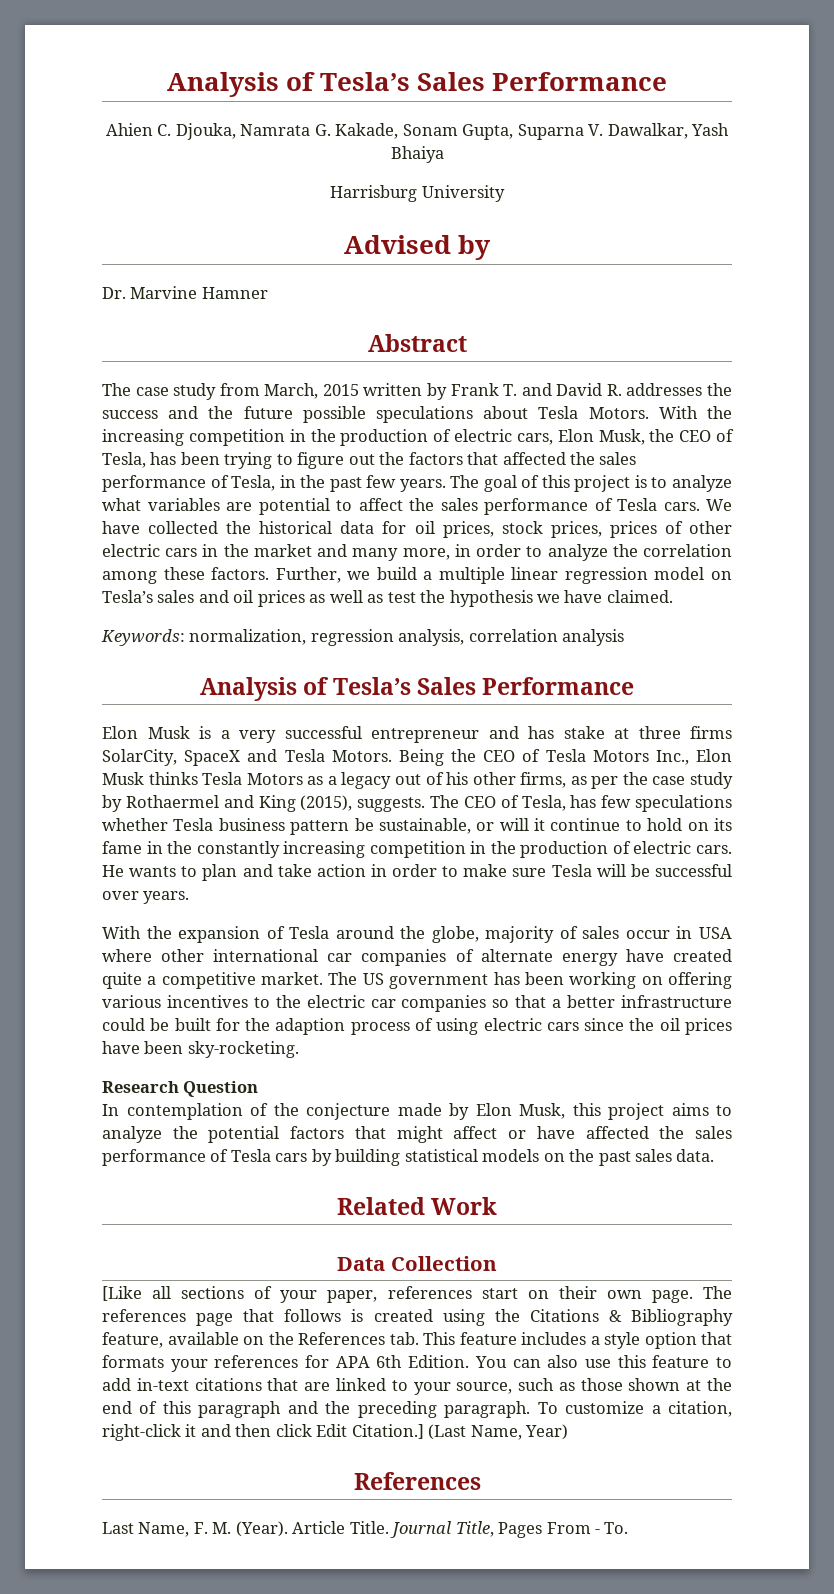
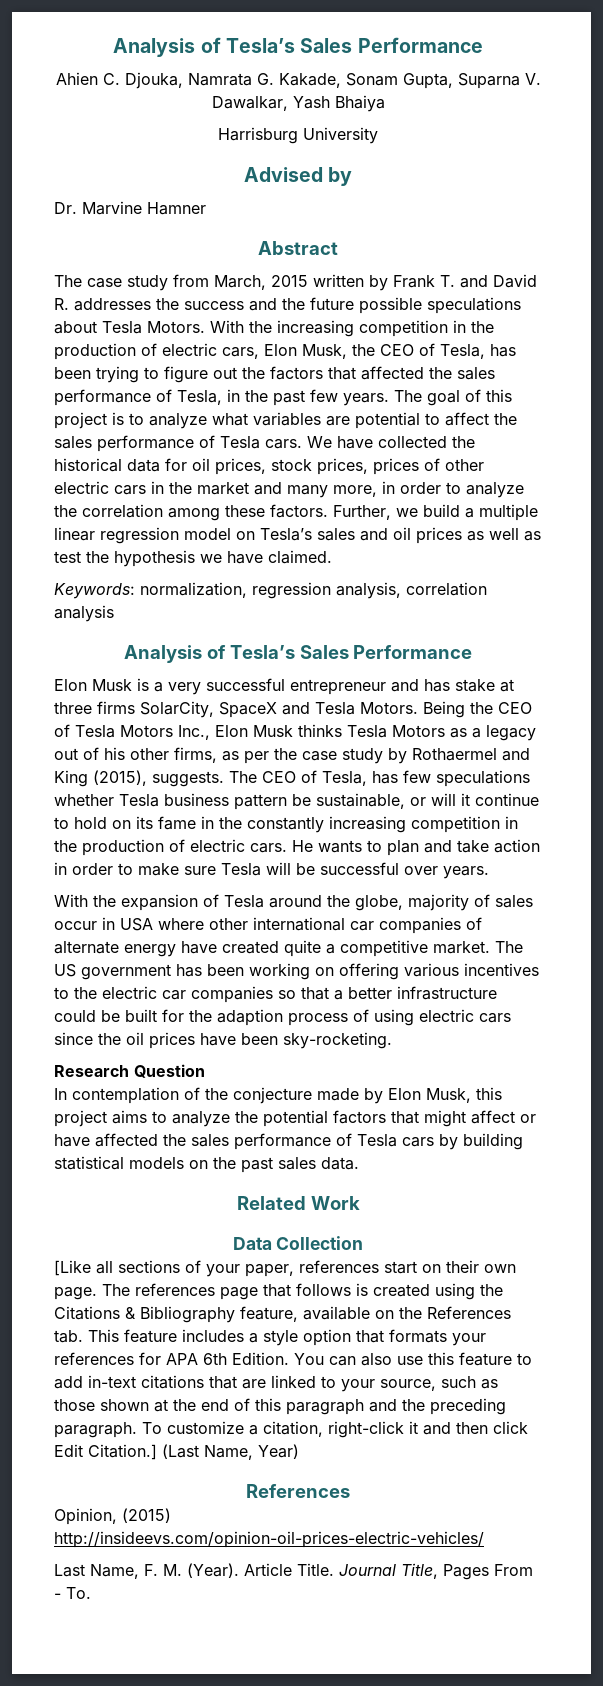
(481, 1481) none -> [54,1508,171,1525] [54,1531,484,1548] // Opinion, (2015) http://insideevs.com/opinion-oil-prices-electric-vehicles/

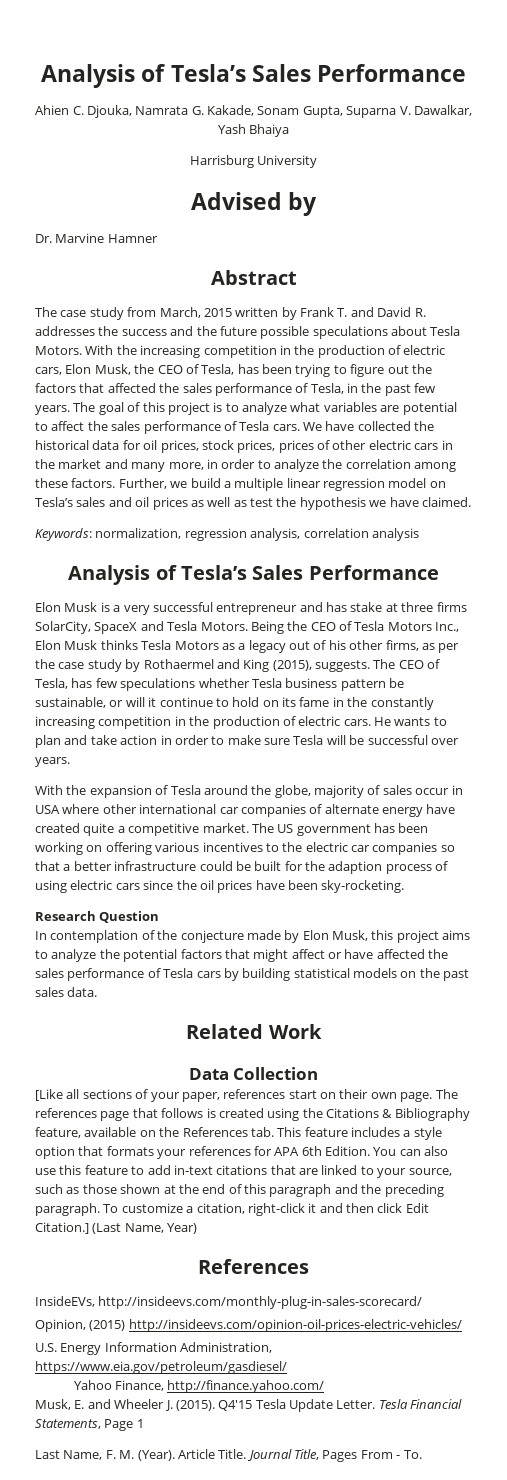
(350, 1491) none -> [35,1296,423,1309] // InsideEVs, http://insideevs.com/monthly-plug-in-sales-scorecard/
(484, 1539) none -> [35,1342,273,1355] [35,1361,287,1374] [73,1380,325,1393] [35,1399,463,1412] [35,1419,144,1431] // U.S. Energy Information Administration, https://www.eia.gov/petroleum/gasdiesel/ // Yahoo Finance, http://finance.yahoo.com/ // Musk, E. and Wheeler J. (2015). Q4'15 Tesla Update Letter. Tesla Financial Statements, Page 1

